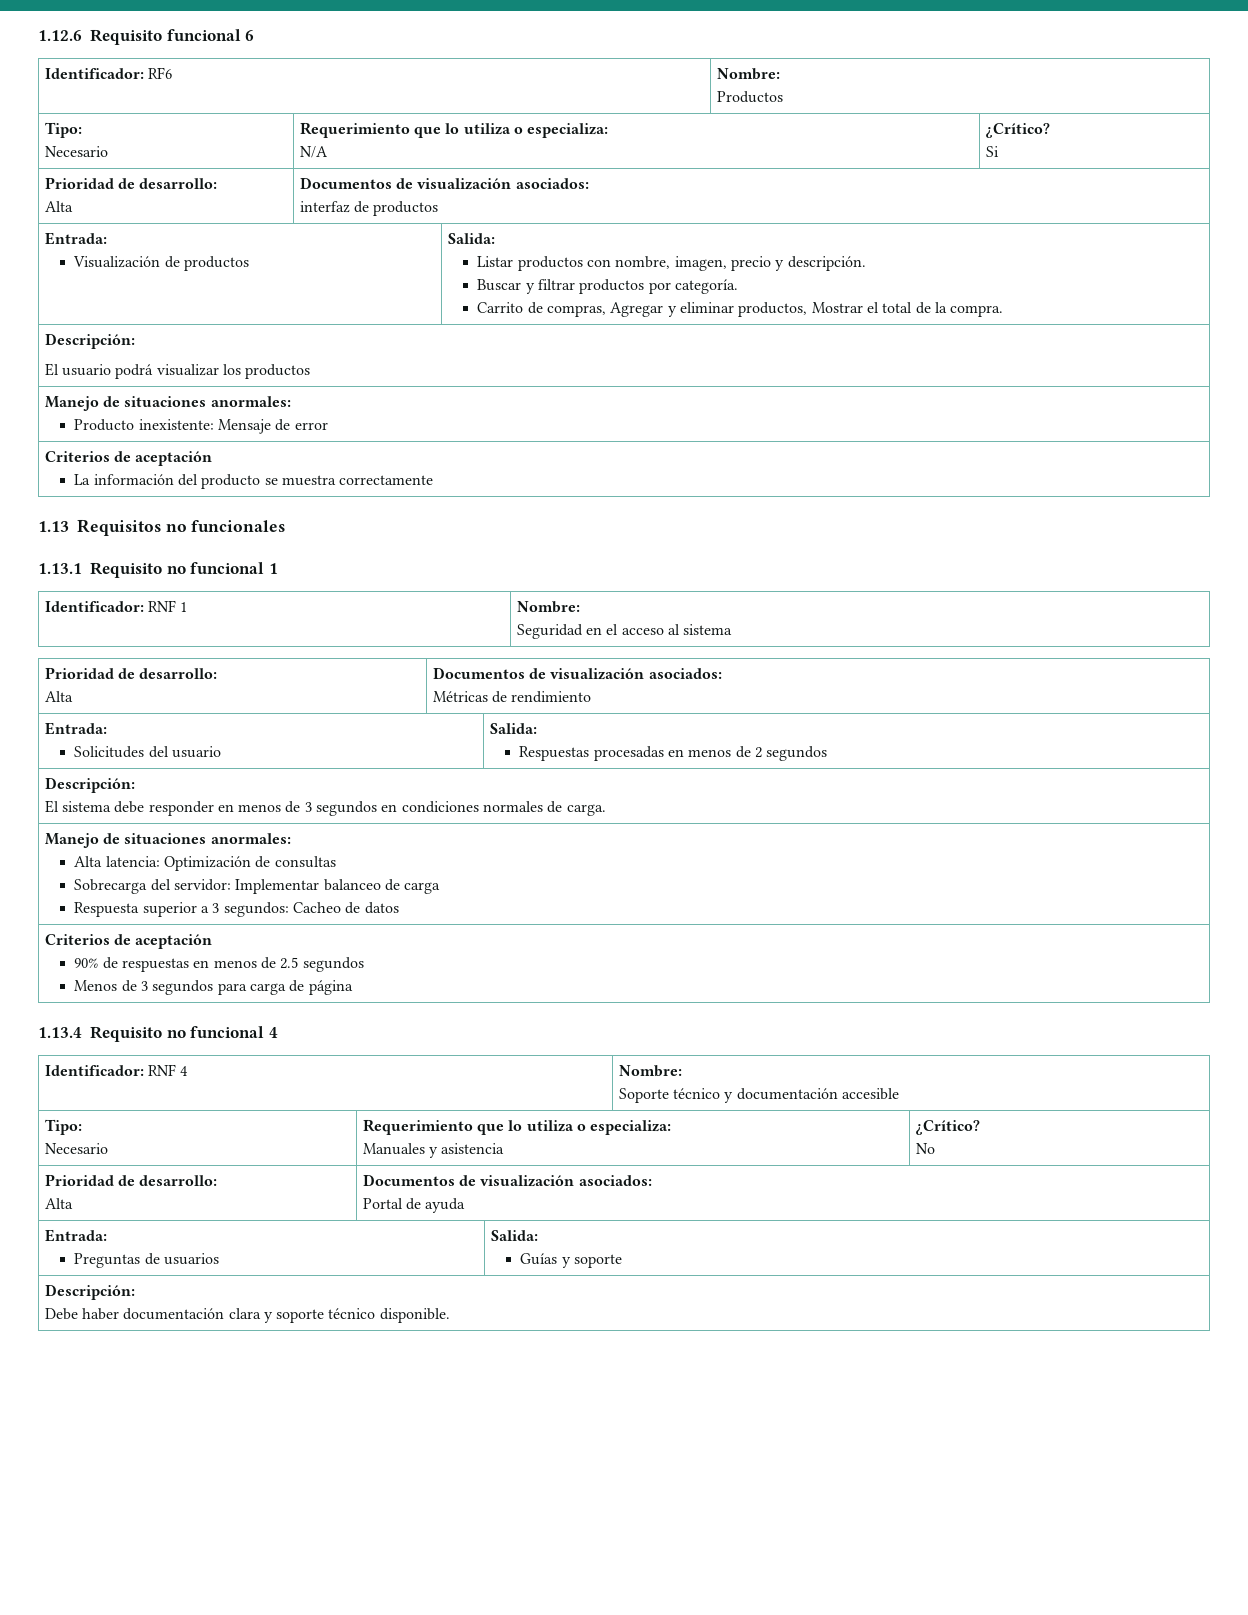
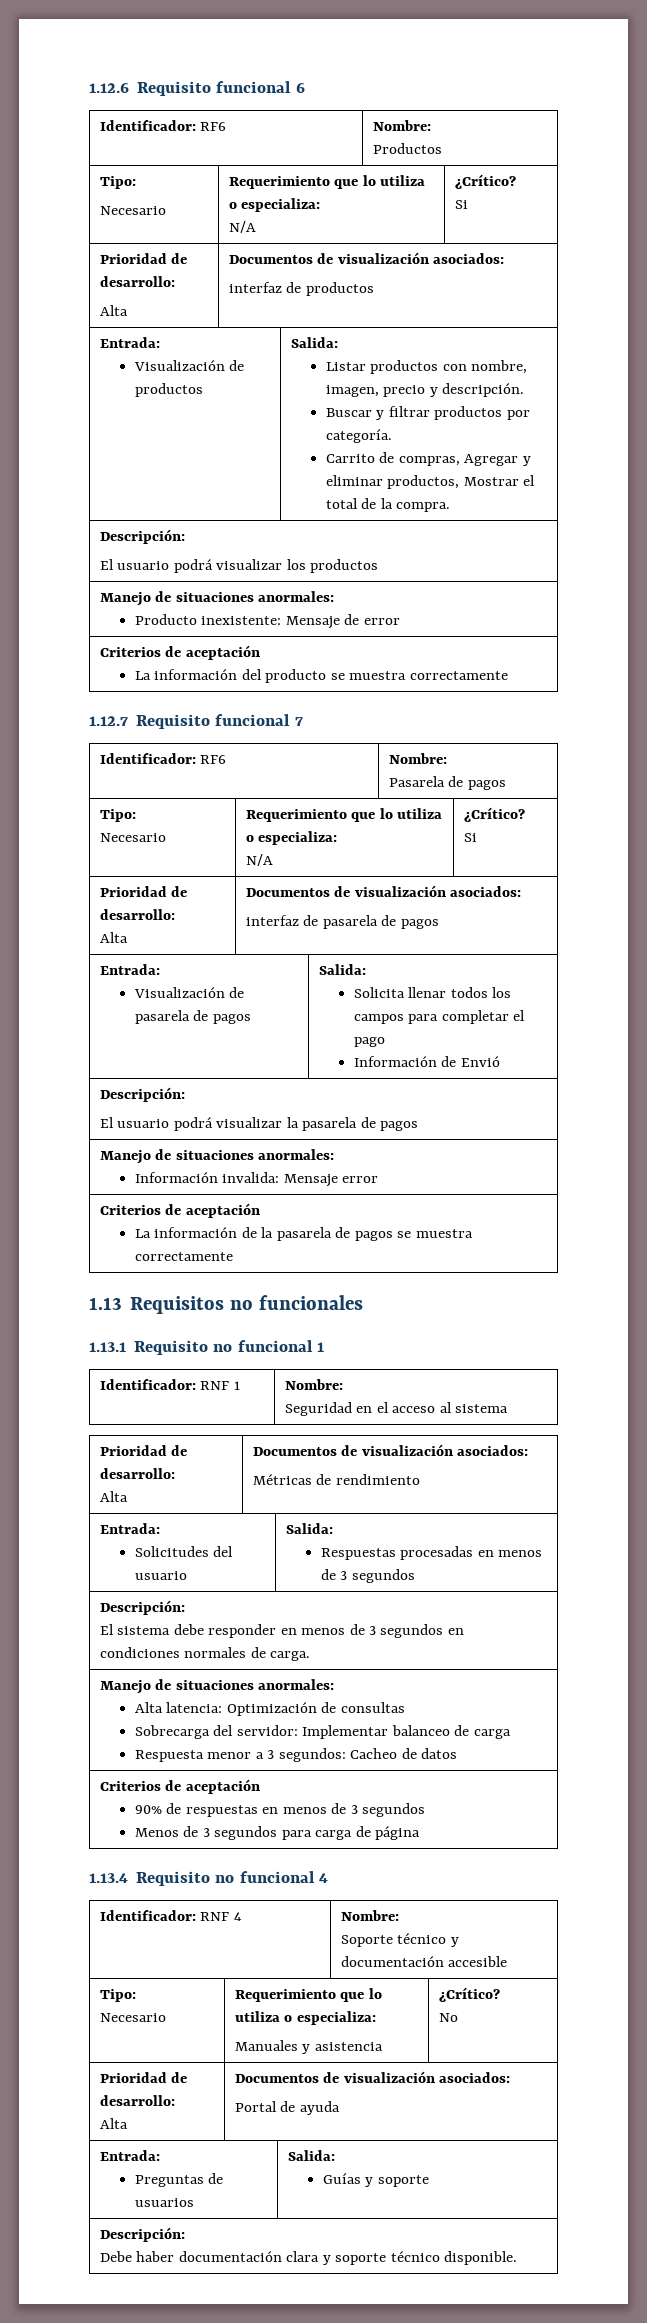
(434, 480) none -> [89,714,303,729] [99,753,227,764] [388,753,447,764] [388,776,506,790] [99,809,136,822] [99,833,166,842] [245,808,443,822] [245,831,338,845] [245,854,273,866] [463,807,525,822] [463,833,477,842] [99,886,188,897] [99,909,175,920] [99,932,128,943] [245,885,522,897] [245,915,439,929] [99,964,160,975] [133,987,245,998] [134,1010,251,1024] [318,964,366,975] [353,987,512,998] [353,1010,526,1024] [353,1037,385,1047] [353,1056,500,1067] [99,1087,185,1102] [99,1117,418,1131] [99,1149,335,1164] [134,1172,379,1187] [99,1203,260,1218] [134,1227,473,1241] [134,1252,233,1261] // 1.12.7 Requisito funcional 7 // Identificador: RF6 | Nombre: // Pasarela de pagos // Tipo: // Necesario | Requerimiento que lo utiliza o especializa: // N/A | ¿Crítico? // Si // Prioridad de desarrollo: // Alta | Documentos de visualización asociados: // interfaz de pasarela de pagos // Entrada: // Visualización de pasarela de pagos | Salida: // Solicita llenar todos los campos para completar el pago // Información de Envió // Descripción: // El usuario podrá visualizar la pasarela de pagos // Manejo de situaciones anormales: // Información invalida: Mensaje error // Criterios de aceptación // La información de la pasarela de pagos se muestra correctamente
[755,747,763,758] 2 -> [340,1571,348,1580] 3
[142,902,197,917] superior -> [207,1752,252,1759] menor
[280,957,299,969] 2.5 -> [350,1805,358,1814] 3

